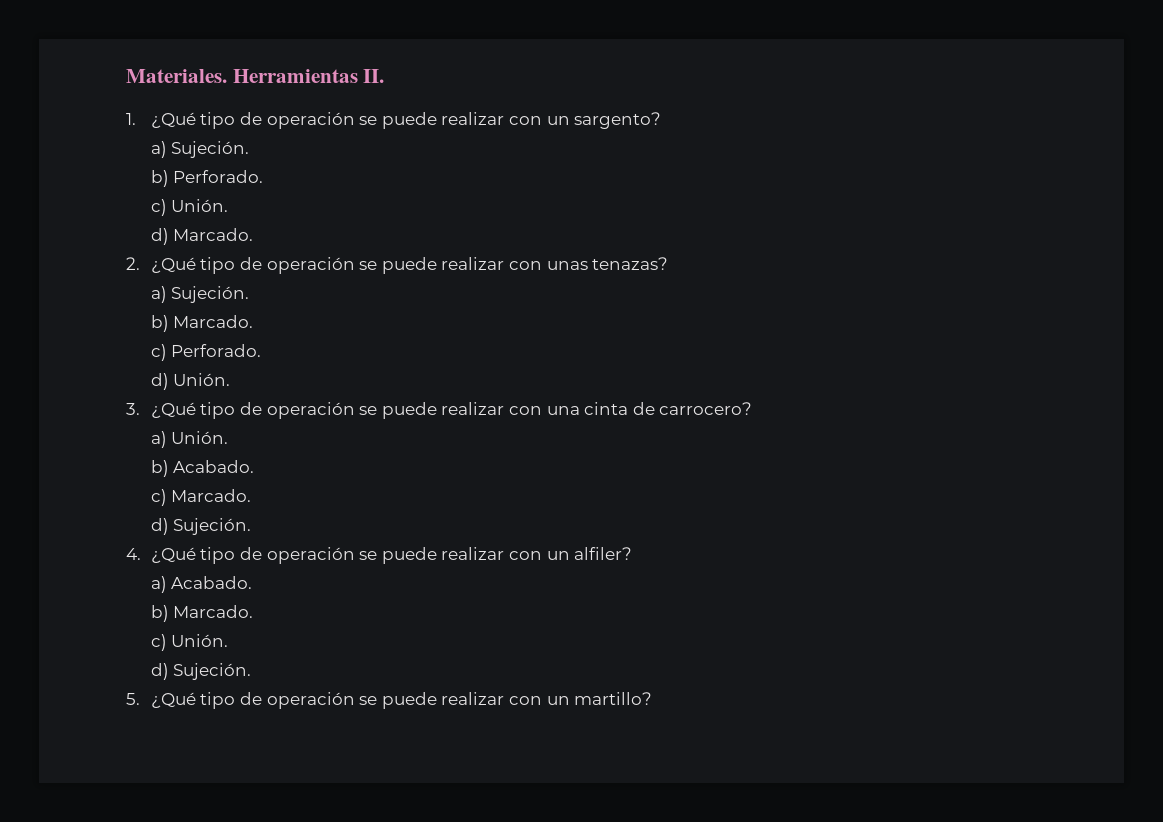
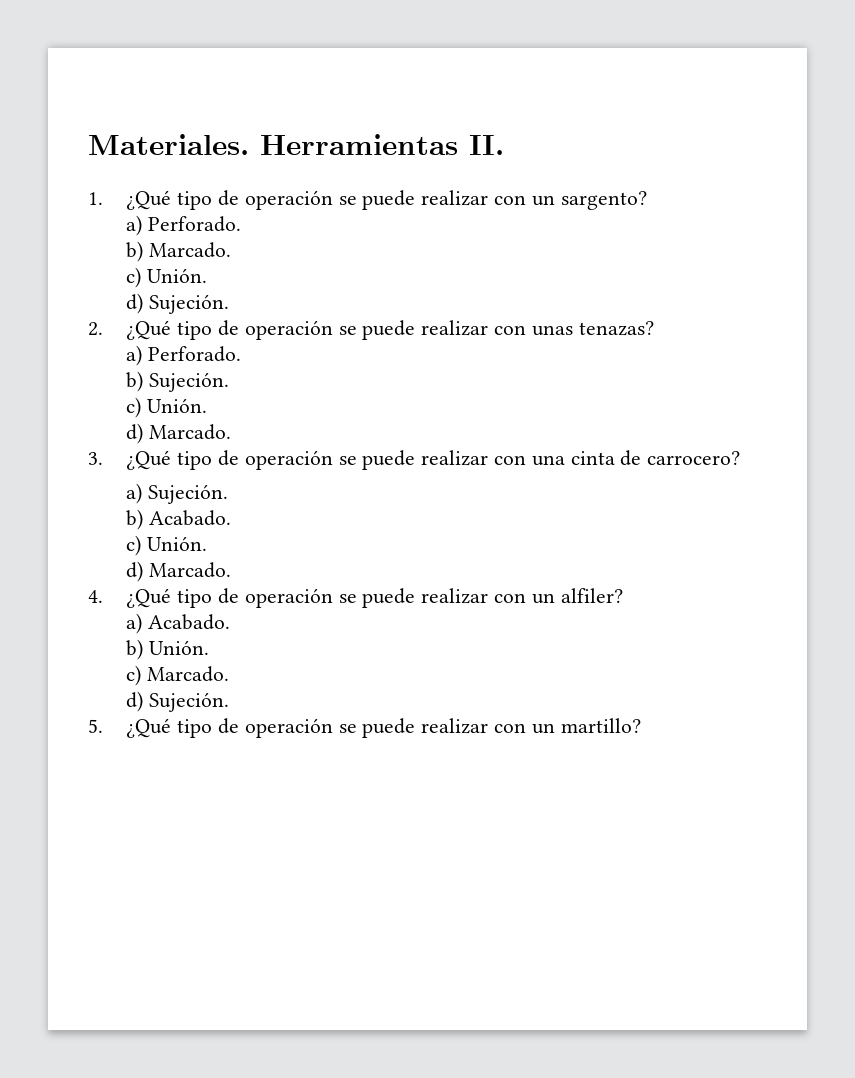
[171,141,250,158] [150,170,264,187] [150,199,229,216] [150,228,254,245] [126,257,669,274] [150,286,250,303] [150,315,254,332] [150,344,262,361] [150,373,231,390] [126,402,753,419] [150,431,229,448] [150,460,255,477] [150,489,252,506] [150,518,252,535] [126,547,633,564] [150,576,253,593] Sujeción. // b) Perforado. // c) Unión. // d) Marcado. // 2. ¿Qué tipo de operación se puede realizar con unas tenazas? // a) Sujeción. // b) Marcado. // c) Perforado. // d) Unión. // 3. ¿Qué tipo de operación se puede realizar con una cinta de carrocero? // a) Unión. // b) Acabado. // c) Marcado. // d) Sujeción. // 4. ¿Qué tipo de operación se puede realizar con un alfiler? // a) Acabado. -> [148,216,242,232] Perforado.
[126,692,543,709] 5. ¿Qué tipo de operación se puede realizar con -> [88,320,654,340] [126,345,242,366] [126,371,230,392] [126,397,208,418] [126,423,232,444] [88,450,741,470] [126,483,229,504] [126,509,232,530] [126,535,208,556] [126,561,232,582] [88,588,623,608] [126,613,231,634] [126,639,210,660] [126,665,230,686] [126,691,230,712] [88,718,526,738] 2. ¿Qué tipo de operación se puede realizar con unas tenazas? // a) Perforado. // b) Sujeción. // c) Unión. // d) Marcado. // 3. ¿Qué tipo de operación se puede realizar con una cinta de carrocero? // a) Sujeción. // b) Acabado. // c) Unión. // d) Marcado. // 4. ¿Qué tipo de operación se puede realizar con un alfiler? // a) Acabado. // b) Unión. // c) Marcado. // d) Sujeción. // 5. ¿Qué tipo de operación se puede realizar con

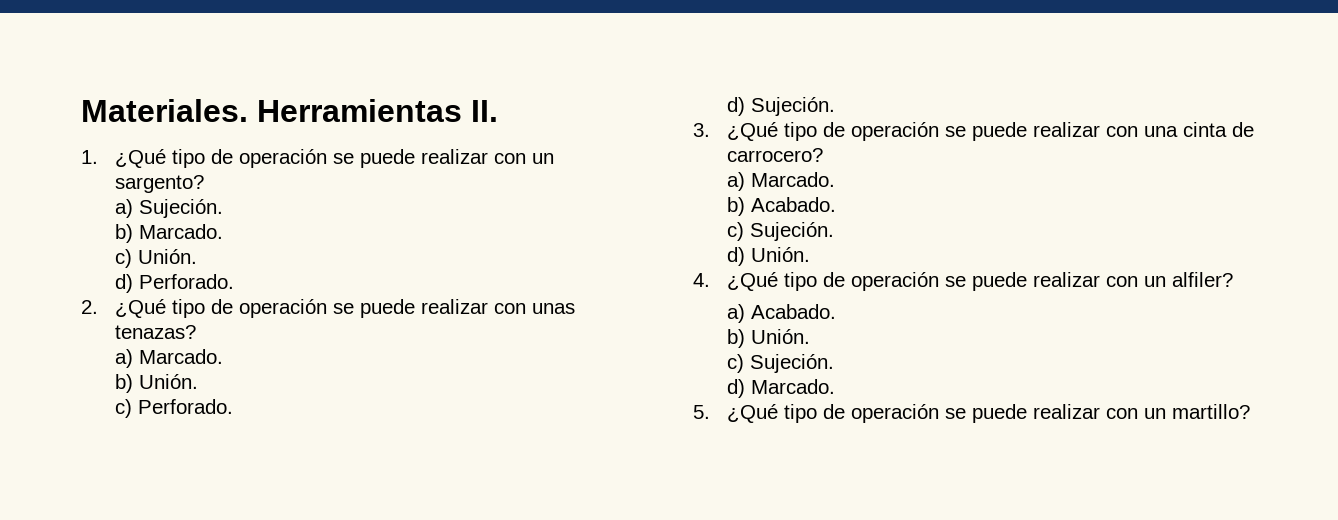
[148,216,242,232] Perforado. -> [139,199,224,218] Sujeción.
[149,294,230,314] Sujeción. -> [139,274,235,289] Perforado.
[148,346,242,362] [126,371,230,392] [126,397,208,418] [126,423,232,444] Perforado. // b) Sujeción. // c) Unión. // d) Marcado. -> [139,349,224,364] [115,374,199,393] [115,399,234,418] [727,97,836,116] Marcado. // b) Unión. // c) Perforado. // d) Sujeción.
[148,484,229,504] Sujeción. -> [751,172,836,187] Marcado.
[147,536,208,551] [126,561,232,582] Unión. // d) Marcado. -> [750,222,835,241] [727,247,811,266] Sujeción. // d) Unión.
[147,666,230,682] [126,691,230,712] Marcado. // d) Sujeción. -> [750,354,835,373] [727,379,836,398] Sujeción. // d) Marcado.

